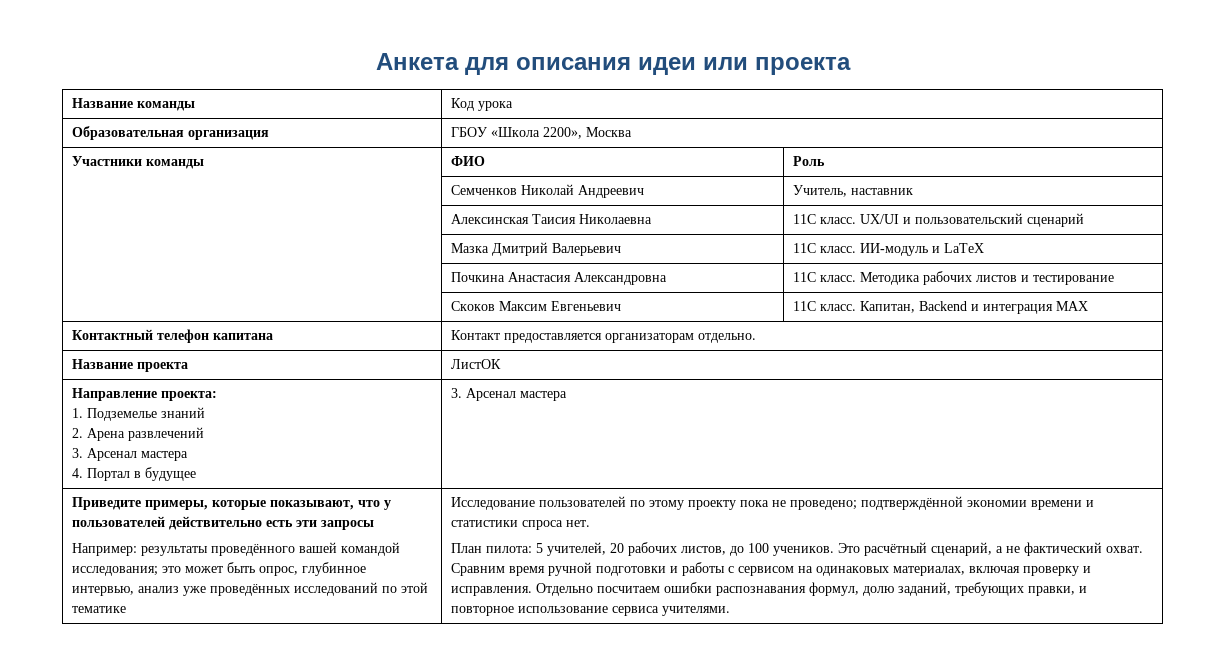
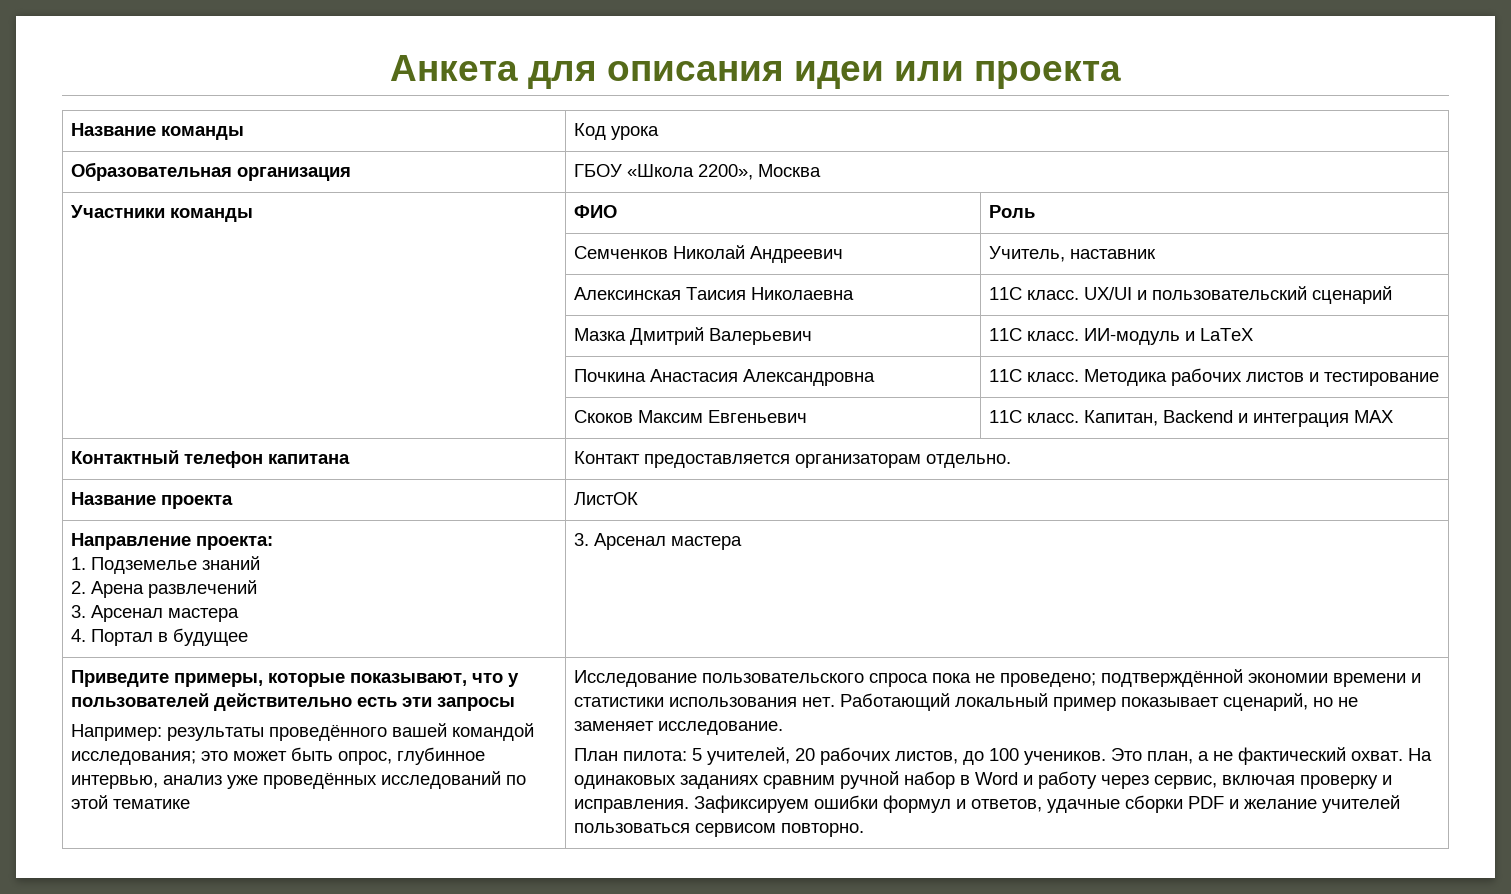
[539,496,737,510] пользователей по этому проекту -> [701,673,928,687] пользовательского спроса
[522,520,564,530] спроса -> [668,697,797,707] использования
(591, 523) none -> [839,693,1358,711] [573,721,783,735] Работающий локальный пример показывает сценарий, но не заменяет исследование.
[864,542,993,556] расчётный сценарий, -> [1146,751,1193,764] план,
[451,562,1092,576] [451,582,1088,596] [451,606,731,616] Сравним время ручной подготовки и работы с сервисом на одинаковых материалах, включая проверку и исправления. Отдельно посчитаем ошибки распознавания формул, долю заданий, требующих правки, и повторное использование сервиса учителями. -> [1407,748,1432,761] [573,771,1392,789] [573,795,1400,813] [573,823,864,837] На одинаковых заданиях сравним ручной набор в Word и работу через сервис, включая проверку и исправления. Зафиксируем ошибки формул и ответов, удачные сборки PDF и желание учителей пользоваться сервисом повторно.

